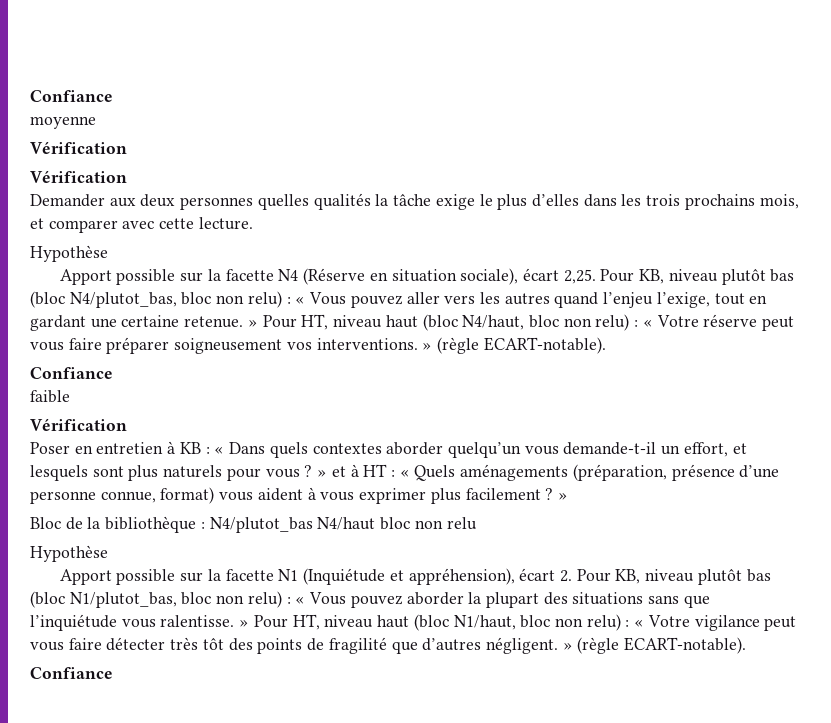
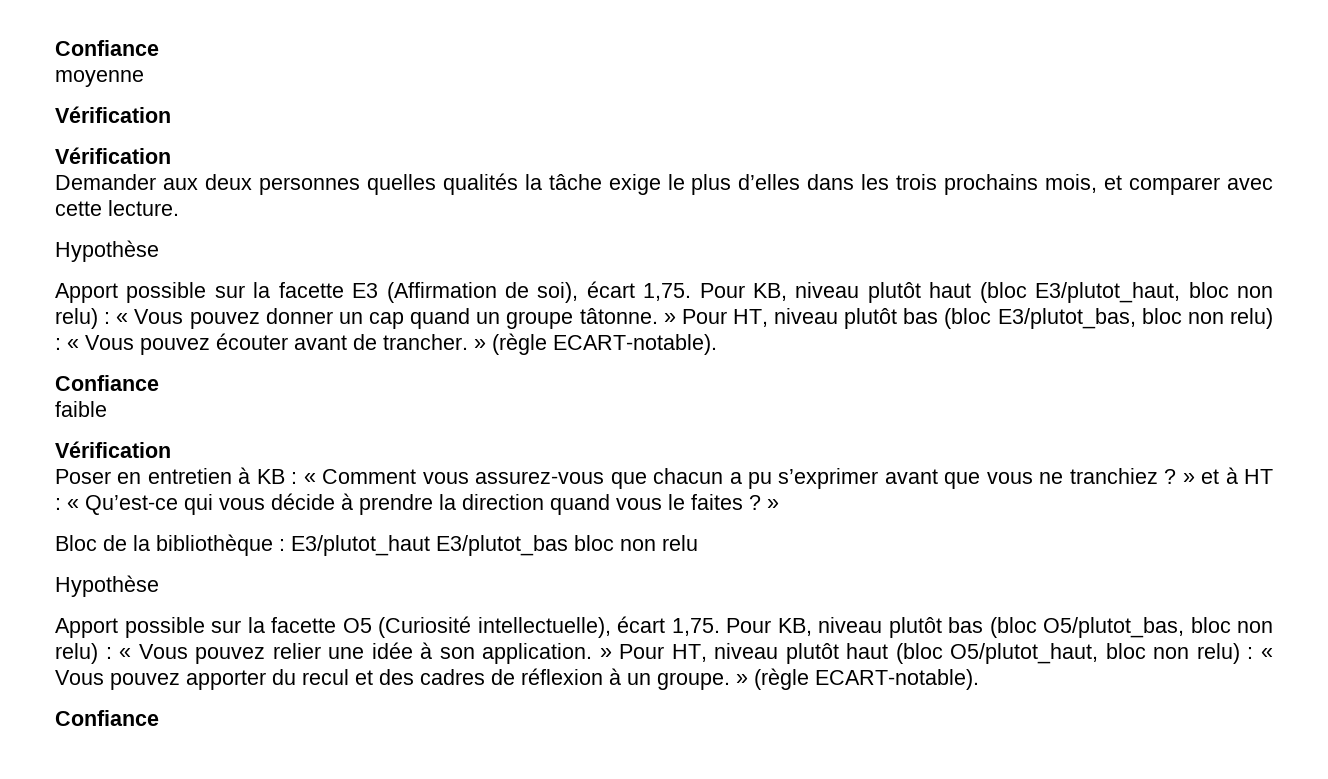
[278,268,795,285] [30,291,768,308] [30,314,795,331] [30,337,418,354] N4 (Réserve en situation sociale), écart 2,25. Pour KB, niveau plutôt bas (bloc N4/plutot_bas, bloc non relu) : « Vous pouvez aller vers les autres quand l’enjeu l’exige, tout en gardant une certaine retenue. » Pour HT, niveau haut (bloc N4/haut, bloc non relu) : « Votre réserve peut vous faire préparer soigneusement vos interventions. -> [352,281,1274,303] [55,308,1274,329] [55,333,468,355] E3 (Affirmation de soi), écart 1,75. Pour KB, niveau plutôt haut (bloc E3/plutot_haut, bloc non relu) : « Vous pouvez donner un cap quand un groupe tâtonne. » Pour HT, niveau plutôt bas (bloc E3/plutot_bas, bloc non relu) : « Vous pouvez écouter avant de trancher.
[229,442,747,458] [30,465,300,481] Dans quels contextes aborder quelqu’un vous demande-t-il un effort, et lesquels sont plus naturels pour vous -> [322,468,1158,489] Comment vous assurez-vous que chacun a pu s’exprimer avant que vous ne tranchiez
[414,464,780,481] [30,487,541,504] Quels aménagements (préparation, présence d’une personne connue, format) vous aident à vous exprimer plus facilement -> [85,493,743,515] Qu’est-ce qui vous décide à prendre la direction quand vous le faites
[209,517,376,533] N4/plutot_bas N4/haut -> [291,535,568,556] E3/plutot_haut E3/plutot_bas
[278,568,771,585] [30,591,710,608] [30,614,797,631] [30,637,558,654] N1 (Inquiétude et appréhension), écart 2. Pour KB, niveau plutôt bas (bloc N1/plutot_bas, bloc non relu) : « Vous pouvez aborder la plupart des situations sans que l’inquiétude vous ralentisse. » Pour HT, niveau haut (bloc N1/haut, bloc non relu) : « Votre vigilance peut vous faire détecter très tôt des points de fragilité que d’autres négligent. -> [342,616,1273,638] [55,642,1273,664] [55,668,730,690] O5 (Curiosité intellectuelle), écart 1,75. Pour KB, niveau plutôt bas (bloc O5/plutot_bas, bloc non relu) : « Vous pouvez relier une idée à son application. » Pour HT, niveau plutôt haut (bloc O5/plutot_haut, bloc non relu) : « Vous pouvez apporter du recul et des cadres de réflexion à un groupe.

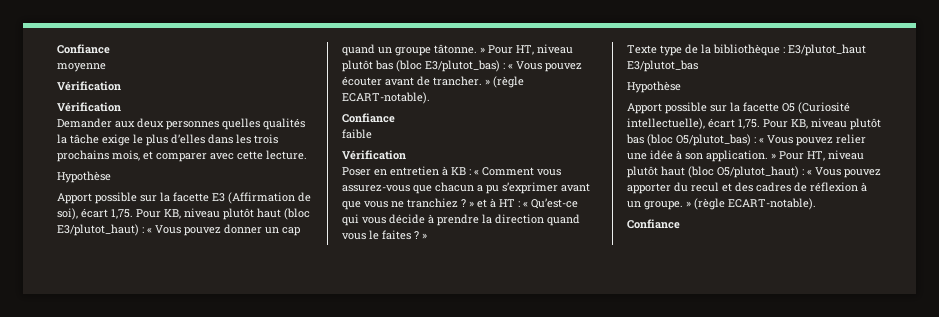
[1035,282,1274,303] [55,308,98,329] E3/plutot_haut, bloc non relu) -> [57,224,139,236] E3/plutot_haut)
[997,308,1274,329] E3/plutot_bas, bloc non relu) -> [425,60,500,72] E3/plutot_bas)
[55,535,97,551] Bloc -> [627,45,682,56] Texte type
[574,535,698,551] bloc non relu -> (698, 66) none
[1043,617,1273,638] [55,643,98,664] O5/plutot_bas, bloc non relu) -> [676,134,751,146] O5/plutot_bas)
[950,643,1240,664] O5/plutot_haut, bloc non relu) -> [717,166,799,178] O5/plutot_haut)

